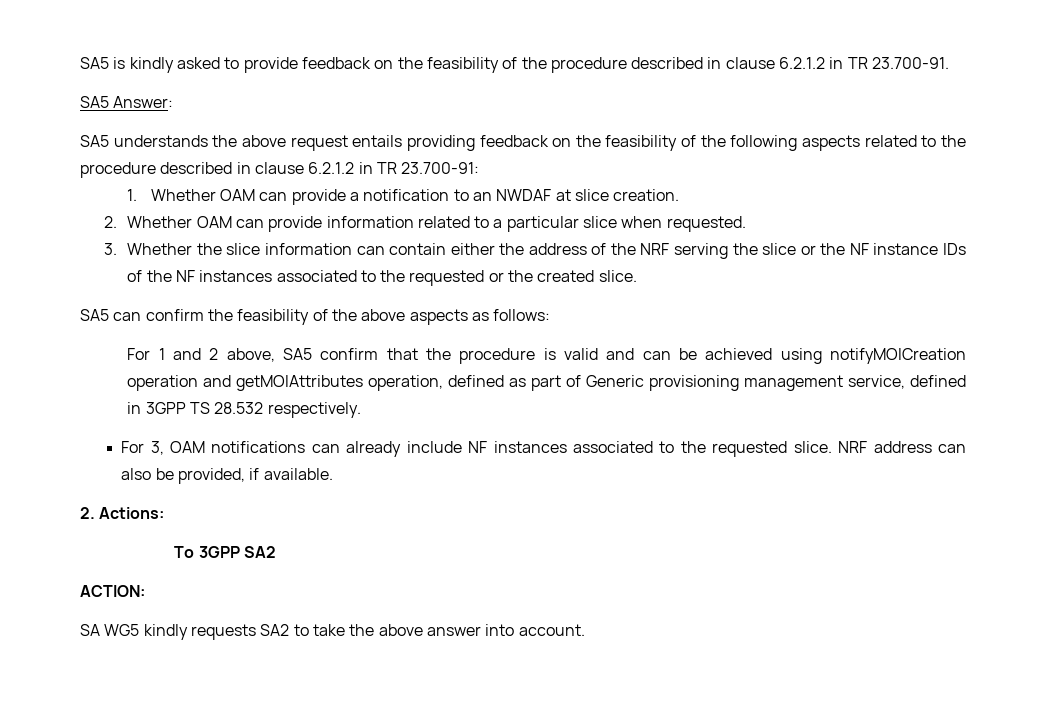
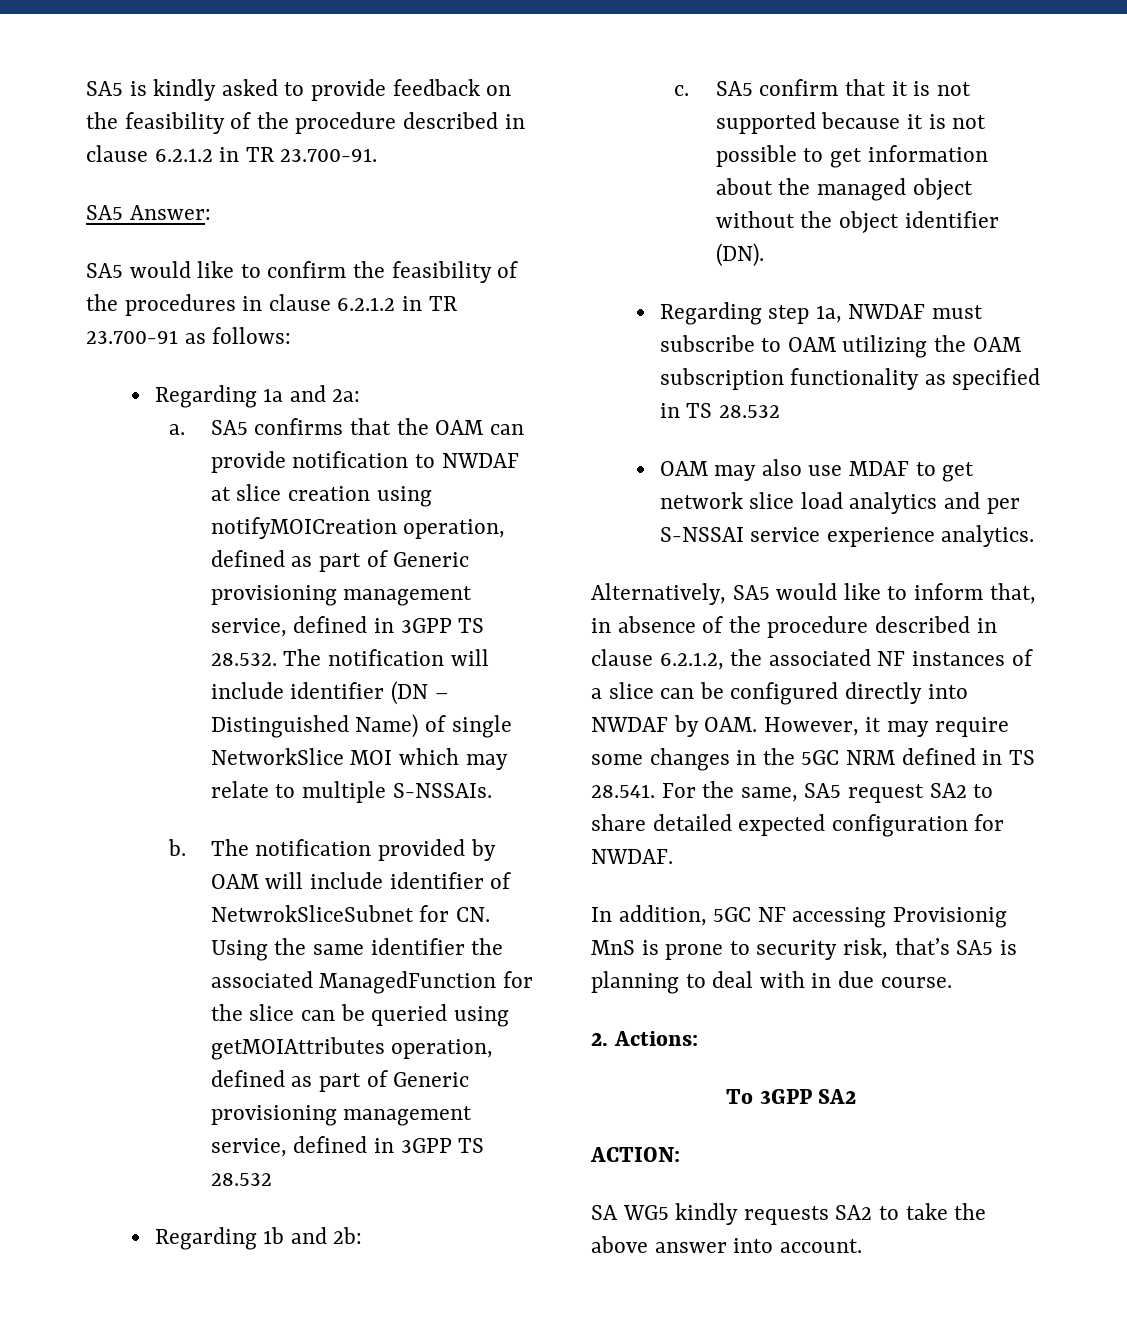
[113,135,966,151] [80,162,480,178] [127,189,360,205] understands the above request entails providing feedback on the feasibility of the following aspects related to the procedure described in clause 6.2.1.2 in TR 23.700-91: // 1. Whether OAM can provide a -> [129,261,519,283] [86,294,457,316] [86,327,292,344] [154,385,361,408] [169,418,524,435] [210,451,286,473] would like to confirm the feasibility of the procedures in clause 6.2.1.2 in TR 23.700-91 as follows: // Regarding 1a and 2a: // a. SA5 confirms that the OAM can provide
[473,192,493,201] an -> (435, 461) none
[613,189,680,201] [103,216,746,232] [103,243,967,259] [127,270,637,286] [80,309,551,325] [127,348,967,364] [127,375,232,391] creation. // 2. Whether OAM can provide information related to a particular slice when requested. // 3. Whether the slice information can contain either the address of the NRF serving the slice or the NF instance IDs of the NF instances associated to the requested or the created slice. // SA5 can confirm the feasibility of the above aspects as follows: // For 1 and 2 above, SA5 confirm that the procedure is valid and can be achieved using notifyMOICreation operation and -> [287,486,432,507] [210,517,506,539] [210,550,470,572] [210,585,473,606] [210,616,485,637] [210,649,489,666] [210,681,449,705] [210,714,512,738] [210,748,508,770] [210,781,492,803] [168,839,496,861] [210,872,512,889] [210,905,490,922] [210,938,504,961] [210,971,533,994] [210,1004,509,1027] creation using notifyMOICreation operation, defined as part of Generic provisioning management service, defined in 3GPP TS 28.532. The notification will include identifier (DN – Distinguished Name) of single NetworkSlice MOI which may relate to multiple S-NSSAIs. // b. The notification provided by OAM will include identifier of NetwrokSliceSubnet for CN. Using the same identifier the associated ManagedFunction for the slice can be queried using
[267,402,361,418] [121,441,967,457] [121,468,333,484] respectively. // For 3, OAM notifications can already include NF instances associated to the requested slice. NRF address can also be provided, if available. -> [154,1227,363,1250] [674,79,971,96] [715,112,987,134] [715,145,988,168] [715,178,973,201] [715,211,999,233] [715,243,764,267] [659,302,983,325] [659,335,1022,358] [659,368,1041,390] [659,403,780,418] [659,459,975,482] [659,492,1020,514] [659,525,1035,547] [591,583,1036,605] [591,616,997,638] [591,649,1033,670] [591,682,968,705] [591,715,1009,737] [591,748,1035,771] [591,781,994,803] [591,814,1005,837] [591,849,673,864] [591,905,1008,928] [591,938,1017,960] [591,971,952,994] // Regarding 1b and 2b: // c. SA5 confirm that it is not supported because it is not possible to get information about the managed object without the object identifier (DN). // Regarding step 1a, NWDAF must subscribe to OAM utilizing the OAM subscription functionality as specified in TS 28.532 // OAM may also use MDAF to get network slice load analytics and per S-NSSAI service experience analytics. // Alternatively, SA5 would like to inform that, in absence of the procedure described in clause 6.2.1.2, the associated NF instances of a slice can be configured directly into NWDAF by OAM. However, it may require some changes in the 5GC NRM defined in TS 28.541. For the same, SA5 request SA2 to share detailed expected configuration for NWDAF. // In addition, 5GC NF accessing Provisionig MnS is prone to security risk, that’s SA5 is planning to deal with in due course.

